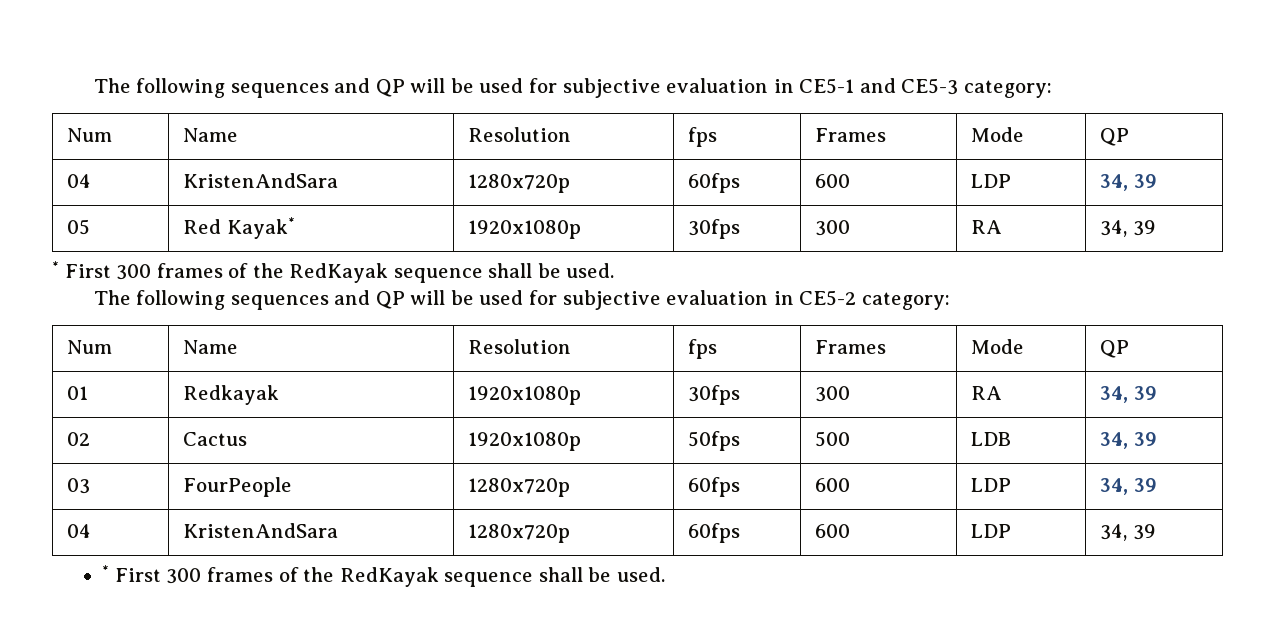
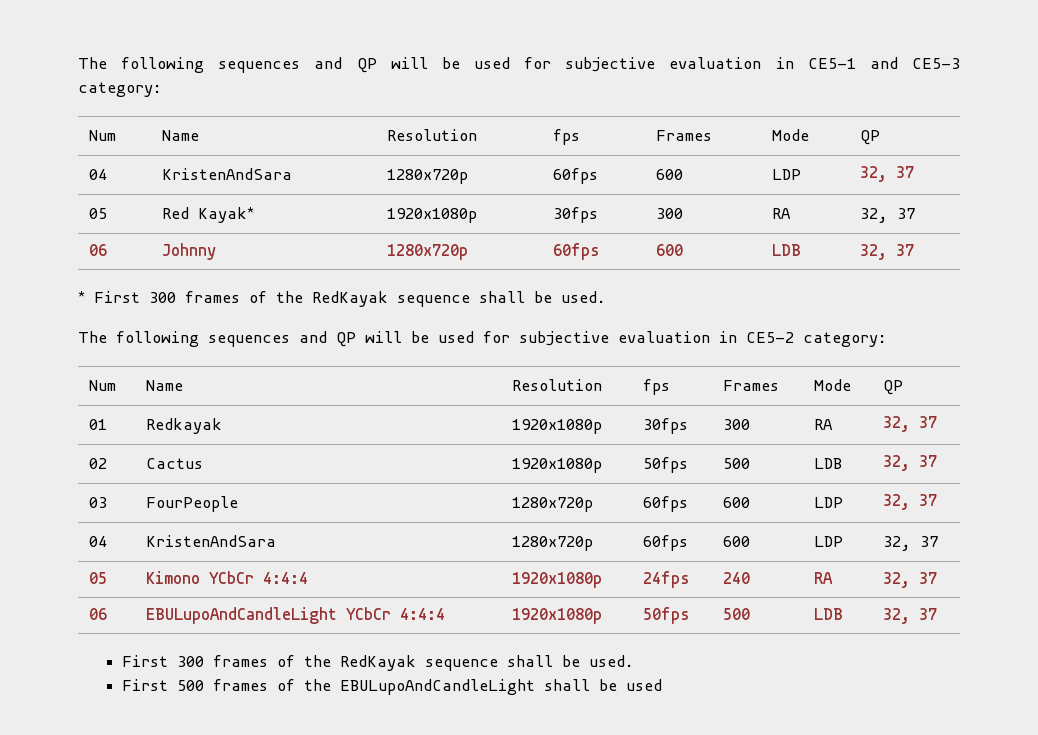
[1100,174,1157,191] 34, 39 -> [859,166,914,182] 32, 37
[1100,220,1156,237] 34, 39 -> [859,208,915,223] [88,244,107,256] [161,243,216,260] [386,244,468,260] [552,243,600,260] [655,244,683,256] [771,244,801,256] [859,244,914,260] 32, 37 // 06 | Johnny | 1280x720p | 60fps | 600 | LDB | 32, 37
[1100,386,1157,403] 34, 39 -> [882,416,937,432] 32, 37
[1100,432,1157,449] 34, 39 -> [882,455,937,471] 32, 37
[1100,478,1157,495] [67,524,92,538] [183,523,339,538] [468,524,571,543] [688,523,741,543] [815,524,851,538] [971,524,1012,538] [1100,524,1156,541] [102,565,110,575] 34, 39 // 04 | KristenAndSara | 1280x720p | 60fps | 600 | LDP | 34, 39 // * -> [882,494,937,510] [88,536,107,547] [145,535,276,547] [511,536,593,551] [642,535,688,551] [722,536,750,547] [813,536,843,547] [882,536,938,551] [88,572,107,584] [145,571,308,584] [511,572,602,588] [642,571,690,588] [722,572,750,584] [813,572,833,584] [882,572,937,588] [88,608,107,620] [145,607,445,624] [511,608,602,624] [642,607,690,624] [722,608,750,620] [813,608,843,620] [882,608,937,624] 32, 37 // 04 | KristenAndSara | 1280x720p | 60fps | 600 | LDP | 32, 37 // 05 | Kimono YCbCr 4:4:4 | 1920x1080p | 24fps | 240 | RA | 32, 37 // 06 | EBULupoAndCandleLight YCbCr 4:4:4 | 1920x1080p | 50fps | 500 | LDB | 32, 37 //
(665, 574) none -> [121,679,662,695] // First 500 frames of the EBULupoAndCandleLight shall be used

